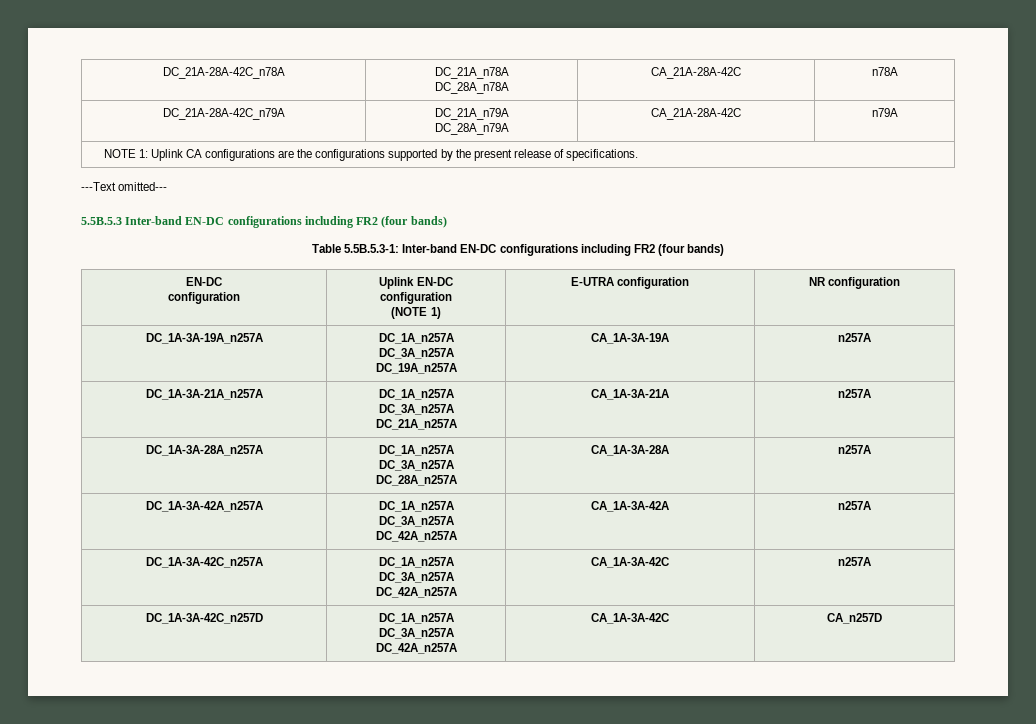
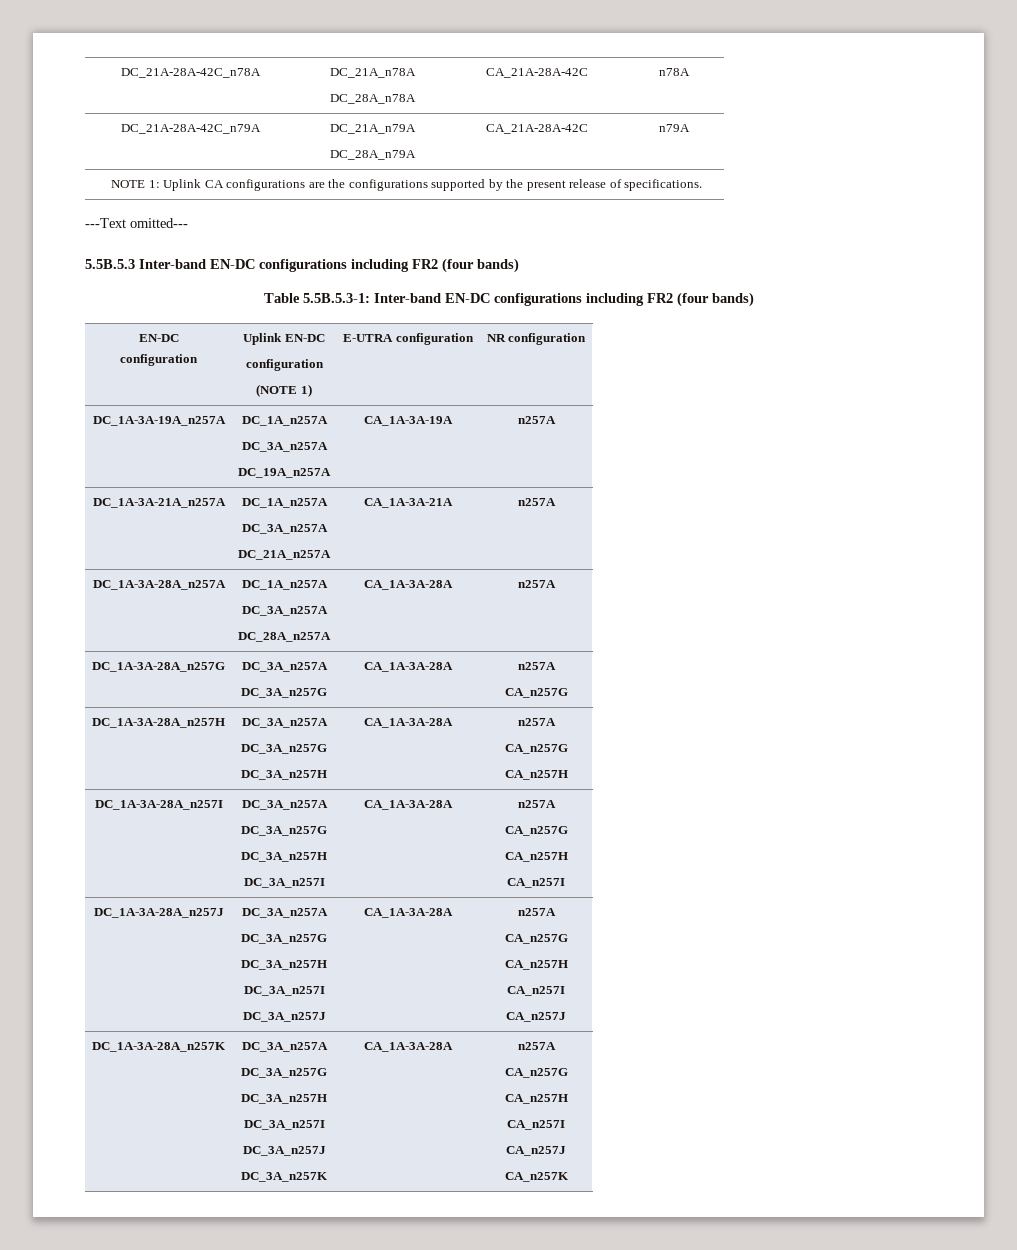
[145,501,263,512] [378,501,454,512] [378,516,454,527] [375,531,457,542] [591,501,669,512] [838,501,872,510] [145,557,263,568] [378,557,454,568] [378,572,454,583] [375,587,457,598] [591,557,669,568] [838,557,872,566] [145,613,263,624] [378,613,454,624] [378,628,454,639] [375,643,457,654] [591,613,669,624] [827,613,883,624] DC_1A-3A-42A_n257A | DC_1A_n257A // DC_3A_n257A // DC_42A_n257A | CA_1A-3A-42A | n257A // DC_1A-3A-42C_n257A | DC_1A_n257A // DC_3A_n257A // DC_42A_n257A | CA_1A-3A-42C | n257A // DC_1A-3A-42C_n257D | DC_1A_n257A // DC_3A_n257A // DC_42A_n257A | CA_1A-3A-42C | CA_n257D -> [92,662,225,672] [241,662,328,672] [240,688,327,698] [364,662,453,672] [517,662,556,670] [504,688,568,698] [92,718,225,728] [241,718,328,728] [240,744,327,754] [240,770,327,780] [364,718,453,728] [517,718,556,726] [504,744,568,754] [504,770,568,780] [94,800,223,810] [241,800,328,810] [240,826,327,836] [240,852,327,862] [243,878,325,888] [364,800,453,810] [517,800,556,808] [504,826,568,836] [504,852,568,862] [507,878,565,888] [93,908,224,918] [241,908,328,918] [240,934,327,944] [240,960,327,970] [243,986,325,996] [242,1012,326,1022] [364,908,453,918] [517,908,556,916] [504,934,568,944] [504,960,568,970] [507,986,565,996] [506,1012,566,1022] [92,1042,226,1052] [241,1042,328,1052] [240,1068,327,1078] [240,1094,327,1104] [243,1120,325,1130] [242,1146,326,1156] [240,1172,328,1182] [364,1042,453,1052] [517,1042,556,1050] [504,1068,568,1078] [504,1094,568,1104] [507,1120,565,1130] [506,1146,566,1156] [504,1172,569,1182] DC_1A-3A-28A_n257G | DC_3A_n257A // DC_3A_n257G | CA_1A-3A-28A | n257A // CA_n257G // DC_1A-3A-28A_n257H | DC_3A_n257A // DC_3A_n257G // DC_3A_n257H | CA_1A-3A-28A | n257A // CA_n257G // CA_n257H // DC_1A-3A-28A_n257I | DC_3A_n257A // DC_3A_n257G // DC_3A_n257H // DC_3A_n257I | CA_1A-3A-28A | n257A // CA_n257G // CA_n257H // CA_n257I // DC_1A-3A-28A_n257J | DC_3A_n257A // DC_3A_n257G // DC_3A_n257H // DC_3A_n257I // DC_3A_n257J | CA_1A-3A-28A | n257A // CA_n257G // CA_n257H // CA_n257I // CA_n257J // DC_1A-3A-28A_n257K | DC_3A_n257A // DC_3A_n257G // DC_3A_n257H // DC_3A_n257I // DC_3A_n257J // DC_3A_n257K | CA_1A-3A-28A | n257A // CA_n257G // CA_n257H // CA_n257I // CA_n257J // CA_n257K

